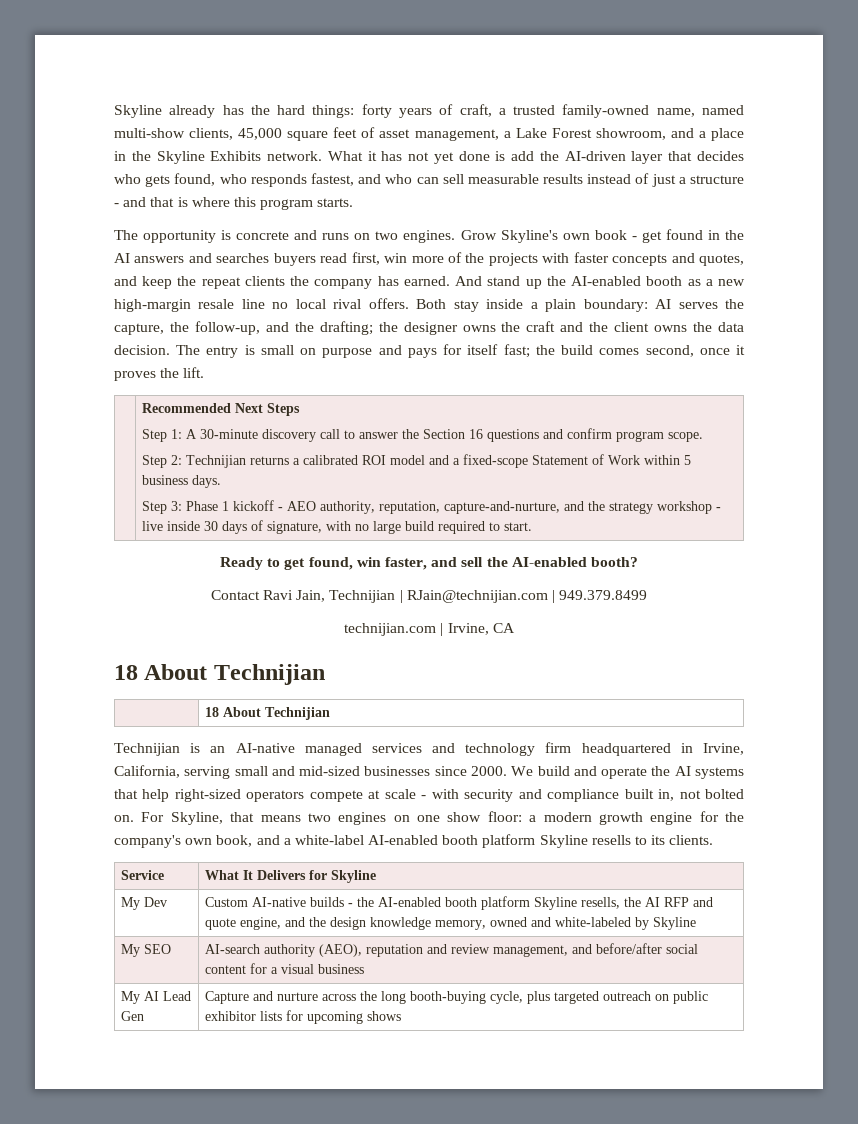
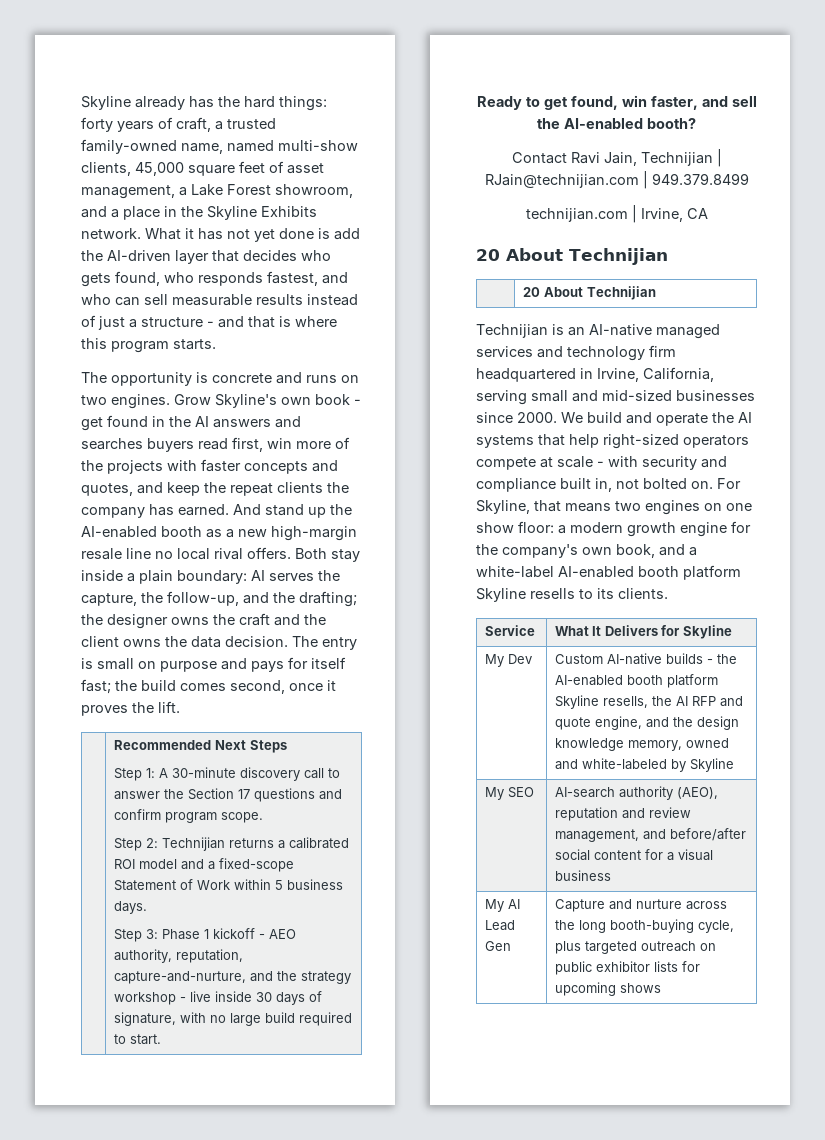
[469,429,484,439] 16 -> [237,789,250,799] 17
[114,665,138,680] 18 -> [476,249,500,261] 20
[205,707,220,717] 18 -> [522,287,540,297] 20

